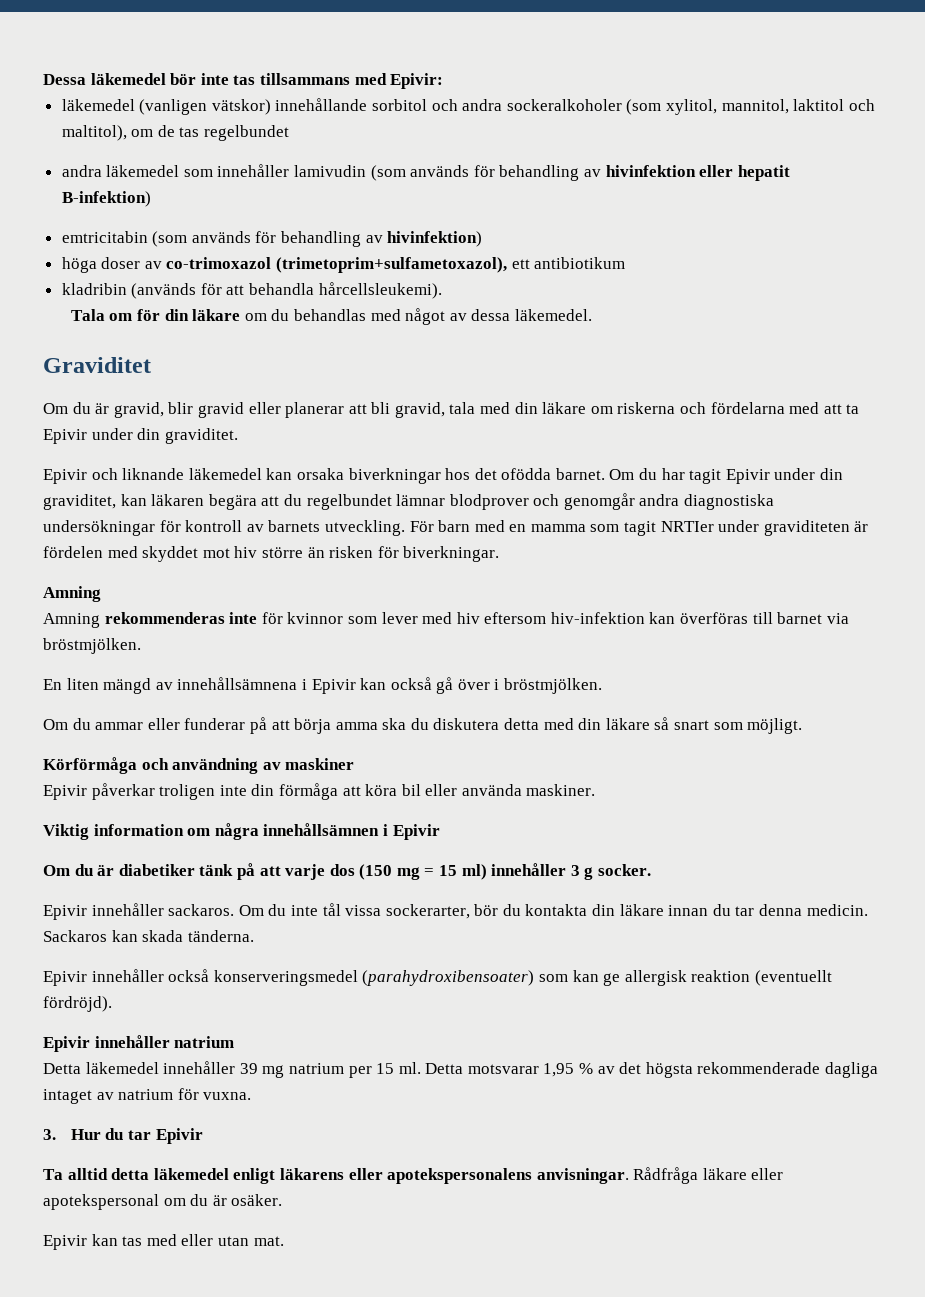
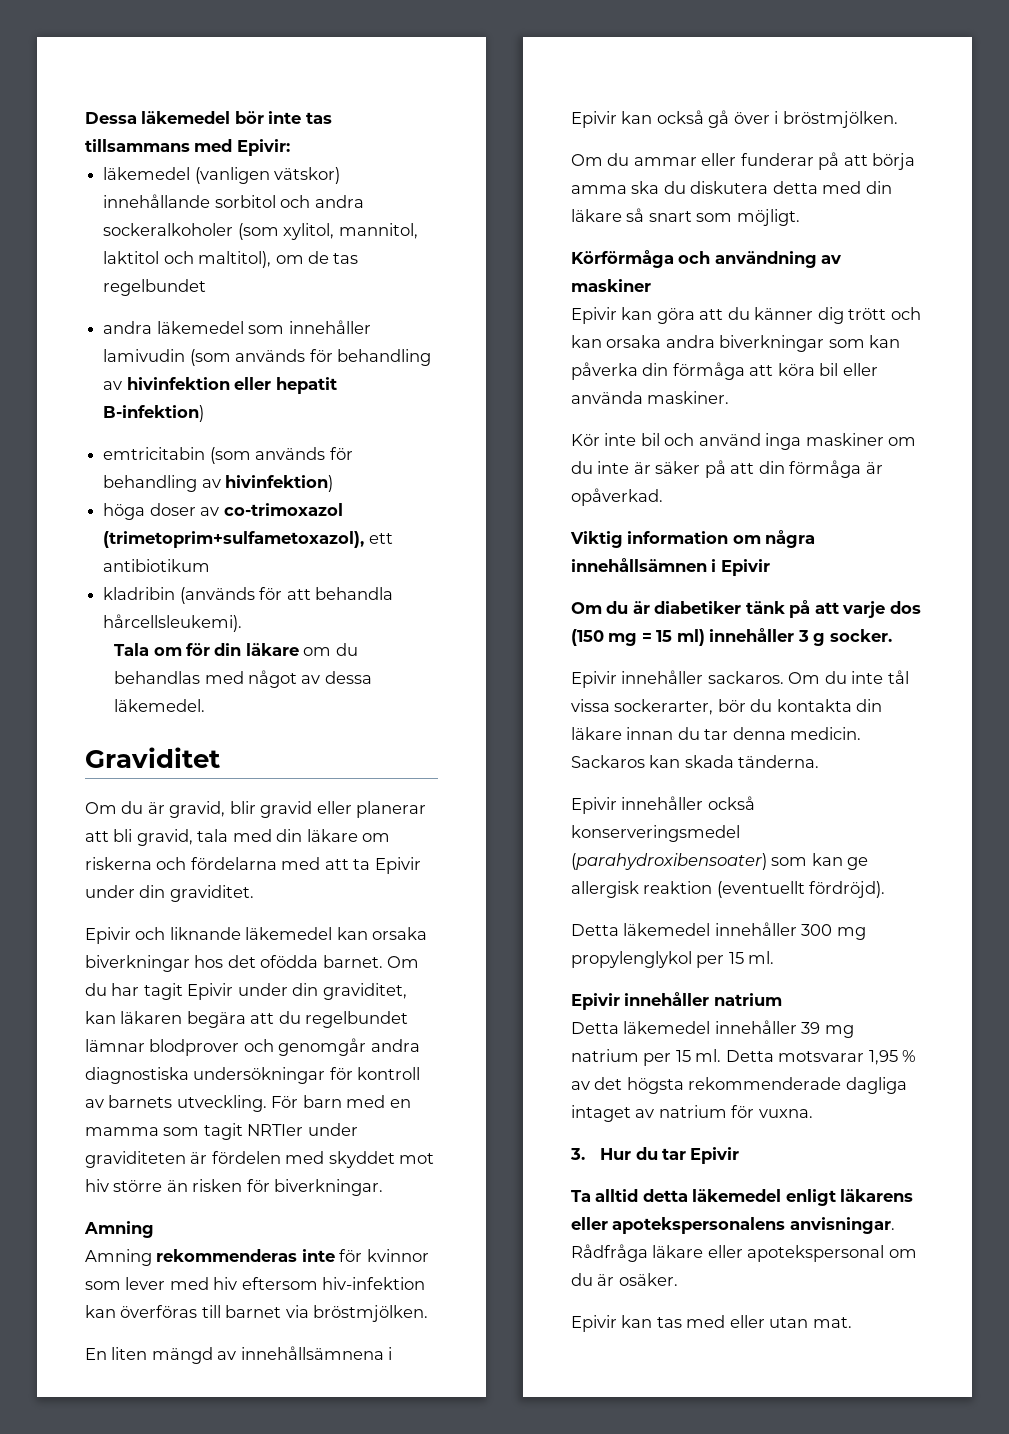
[91,783,247,800] påverkar troligen inte -> [621,307,921,324] [571,335,901,352] [571,362,638,380] kan göra att du känner dig trött och kan orsaka andra biverkningar som kan påverka
(596, 790) none -> [571,433,917,450] [571,460,883,478] [571,488,663,506] // Kör inte bil och använd inga maskiner om du inte är säker på att din förmåga är opåverkad.
(112, 1004) none -> [571,922,866,940] [571,951,775,968] // Detta läkemedel innehåller 300 mg propylenglykol per 15 ml.

